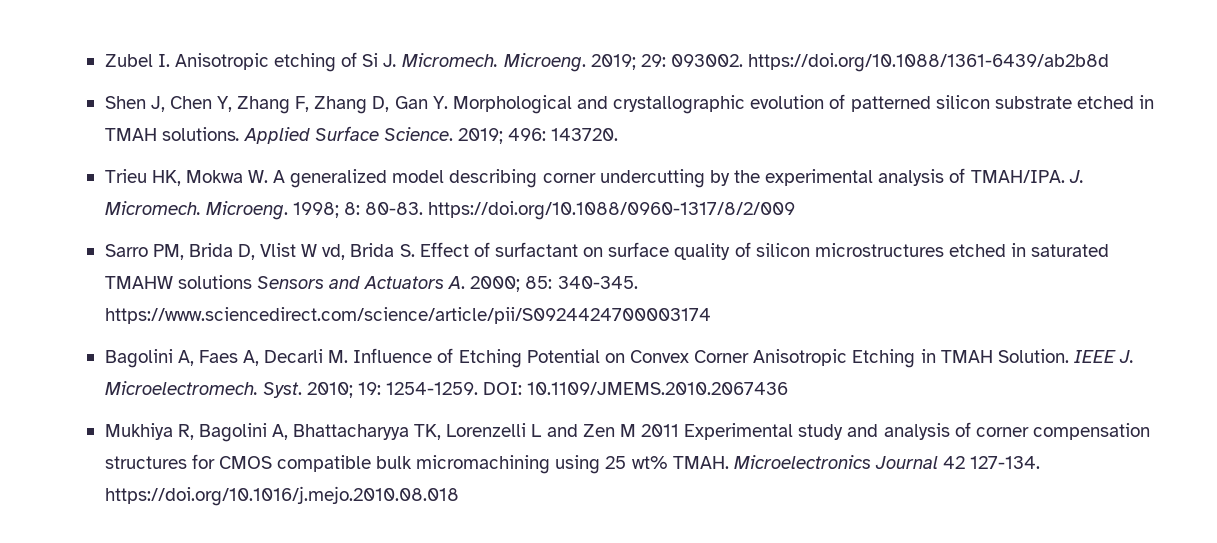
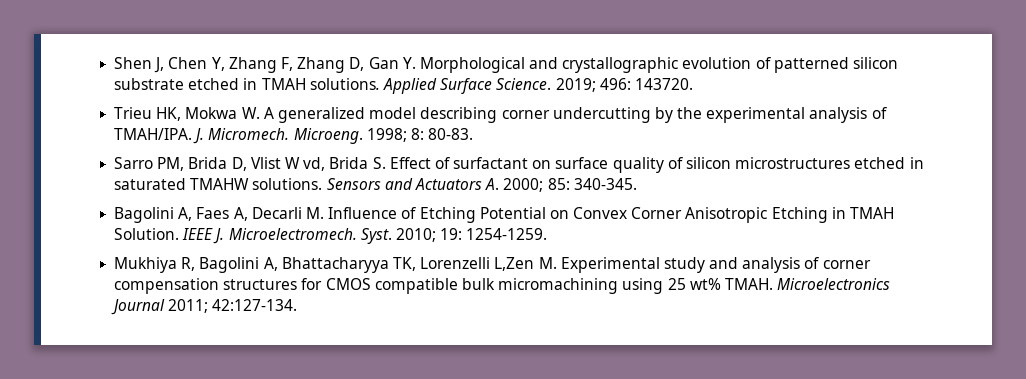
[104,52,1110,72] Zubel I. Anisotropic etching of Si J. Micromech. Microeng. 2019; 29: 093002. https://doi.org/10.1088/1361-6439/ab2b8d // -> (114, 63) none
[428,201,796,220] https://doi.org/10.1088/0960-1317/8/2/009 -> (474, 134) none
[177,275,252,289] solutions -> [252,178,323,190] solutions.
[104,307,711,324] https://www.sciencedirect.com/science/article/pii/S0924424700003174 -> (637, 184) none
[483,382,789,395] DOI: 10.1109/JMEMS.2010.2067436 -> (548, 234) none
[531,424,679,437] L and Zen M 2011 -> [494,257,557,271] L,Zen M.
[943,456,1041,469] [104,486,459,506] 42 127-134. https://doi.org/10.1016/j.mejo.2010.08.018 -> [168,299,298,313] 2011; 42:127-134.

